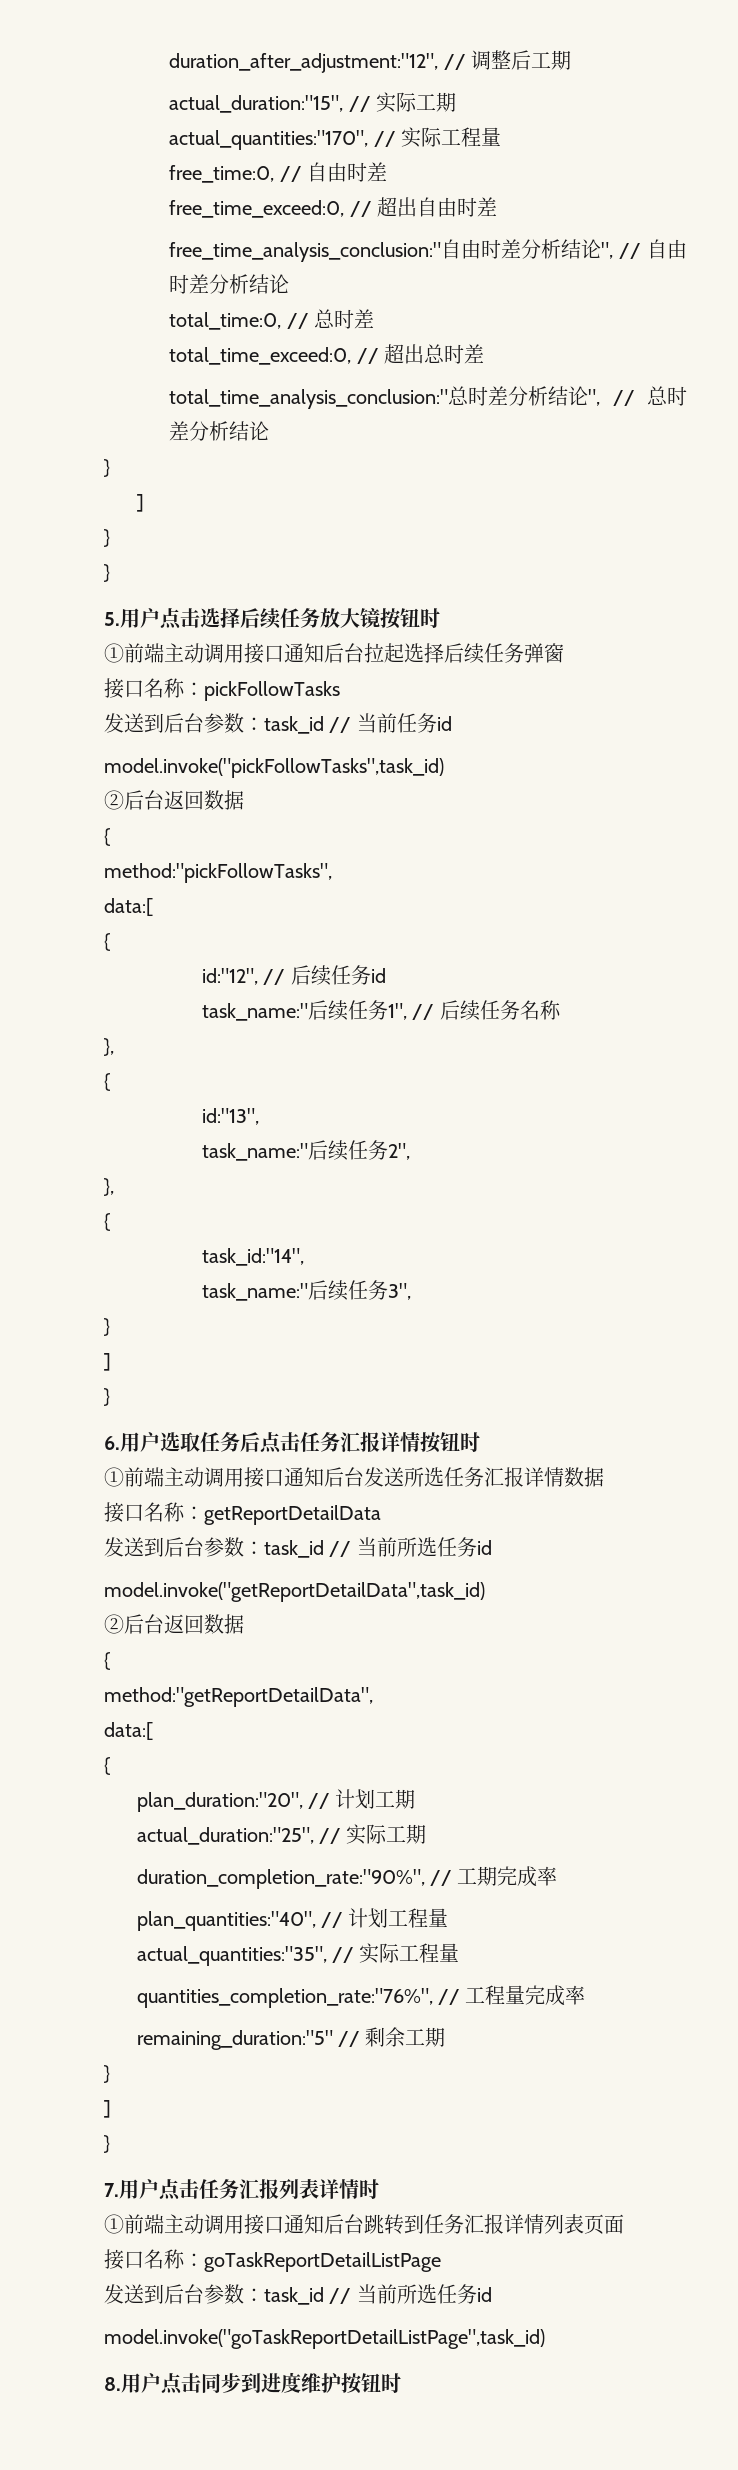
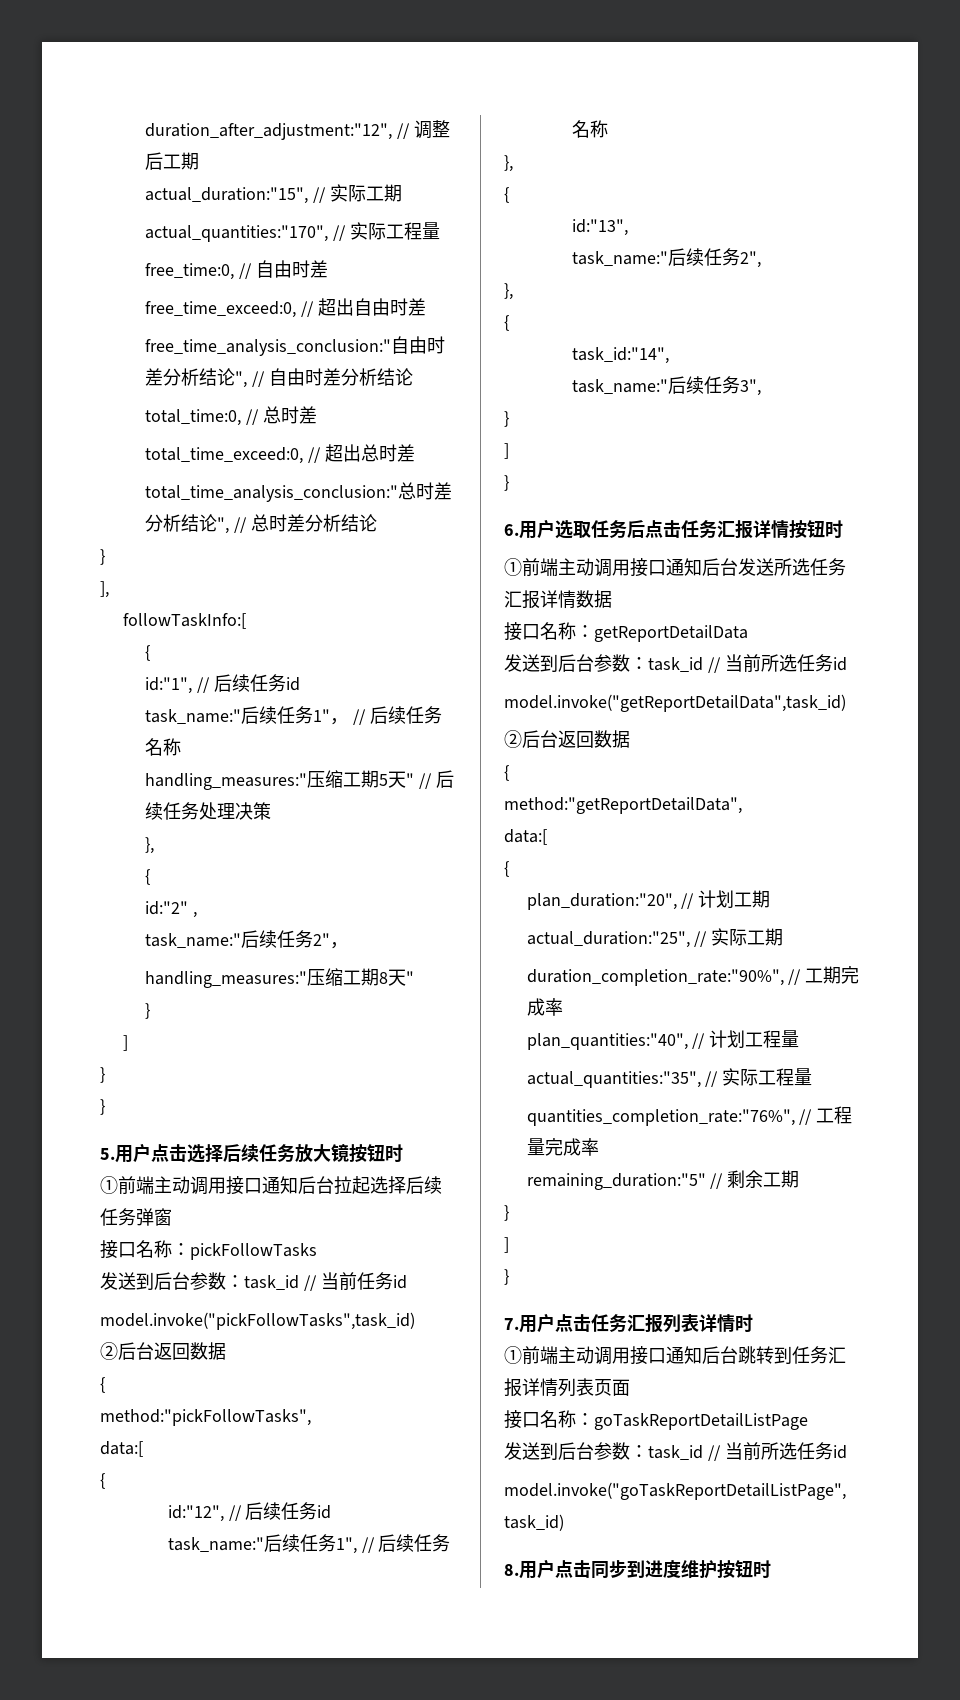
(110, 468) none -> [100,581,109,598] [122,613,246,629] [145,645,151,661] [145,674,300,694] [145,706,442,725] [145,738,182,756] [145,770,454,790] [145,802,272,820] [145,837,155,854] [145,869,151,885] [145,901,198,918] [145,930,349,949] [145,968,415,988] [145,1003,151,1019] // ], // followTaskInfo:[ // { // id:"1", // 后续任务id // task_name:"后续任务1"， // 后续任务名称 // handling_measures:"压缩工期5天" // 后续任务处理决策 // }, // { // id:"2" , // task_name:"后续任务2"， // handling_measures:"压缩工期8天" // }

